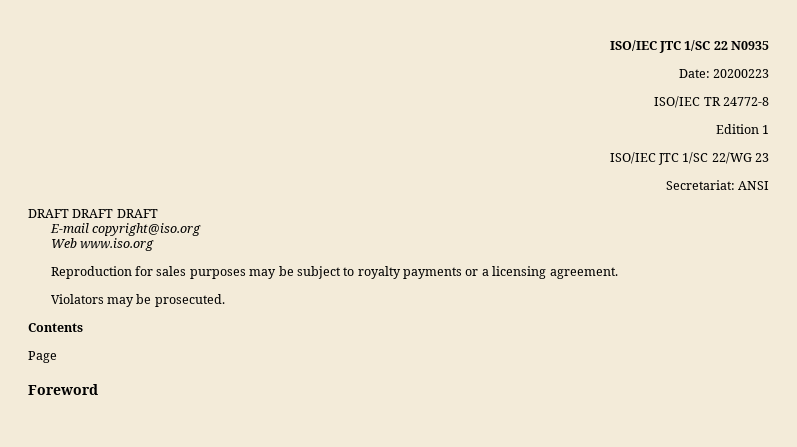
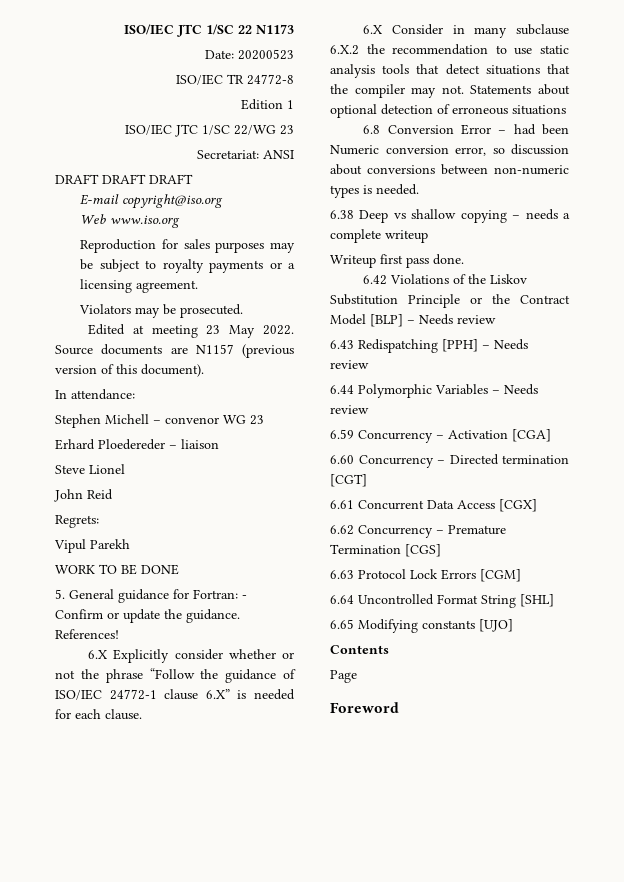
[731,41,769,50] N0935 -> [256,24,294,34] N1173
[713,69,769,78] 20200223 -> [238,49,294,60] 20200523
(225, 300) none -> [88,324,294,338] [55,344,294,358] [55,364,204,377] [55,389,135,400] [55,414,264,428] [55,439,219,450] [55,464,125,474] [54,489,113,502] [55,515,99,528] [54,539,130,553] [55,564,179,575] [55,589,247,603] [55,609,240,623] [55,629,119,639] [88,649,294,663] [55,668,296,683] [55,689,295,700] [55,709,142,720] [363,24,569,38] [330,44,569,55] [330,64,570,78] [330,84,570,98] [330,104,566,118] [363,124,569,135] [330,144,569,156] [330,164,569,175] [330,184,419,198] [330,209,570,223] [330,229,428,243] [330,254,464,268] [363,274,528,285] [330,294,570,308] [330,314,496,327] [330,339,528,353] [330,360,369,369] [330,384,538,398] [330,405,369,414] [330,429,551,443] [330,454,569,468] [330,474,367,487] [330,499,537,512] [330,525,506,538] [330,544,441,557] [330,569,521,582] [330,594,554,608] [330,619,513,633] // Edited at meeting 23 May 2022. Source documents are N1157 (previous version of this document). // In attendance: // Stephen Michell – convenor WG 23 // Erhard Ploedereder – liaison // Steve Lionel // John Reid // Regrets: // Vipul Parekh // WORK TO BE DONE // 5. General guidance for Fortran: - Confirm or update the guidance. References! // 6.X Explicitly consider whether or not the phrase “Follow the guidance of ISO/IEC 24772-1 clause 6.X” is needed for each clause. // 6.X Consider in many subclause 6.X.2 the recommendation to use static analysis tools that detect situations that the compiler may not. Statements about optional detection of erroneous situations // 6.8 Conversion Error – had been Numeric conversion error, so discussion about conversions between non-numeric types is needed. // 6.38 Deep vs shallow copying – needs a complete writeup // Writeup first pass done. // 6.42 Violations of the Liskov Substitution Principle or the Contract Model [BLP] – Needs review // 6.43 Redispatching [PPH] – Needs review // 6.44 Polymorphic Variables – Needs review // 6.59 Concurrency – Activation [CGA] // 6.60 Concurrency – Directed termination [CGT] // 6.61 Concurrent Data Access [CGX] // 6.62 Concurrency – Premature Termination [CGS] // 6.63 Protocol Lock Errors [CGM] // 6.64 Uncontrolled Format String [SHL] // 6.65 Modifying constants [UJO]

